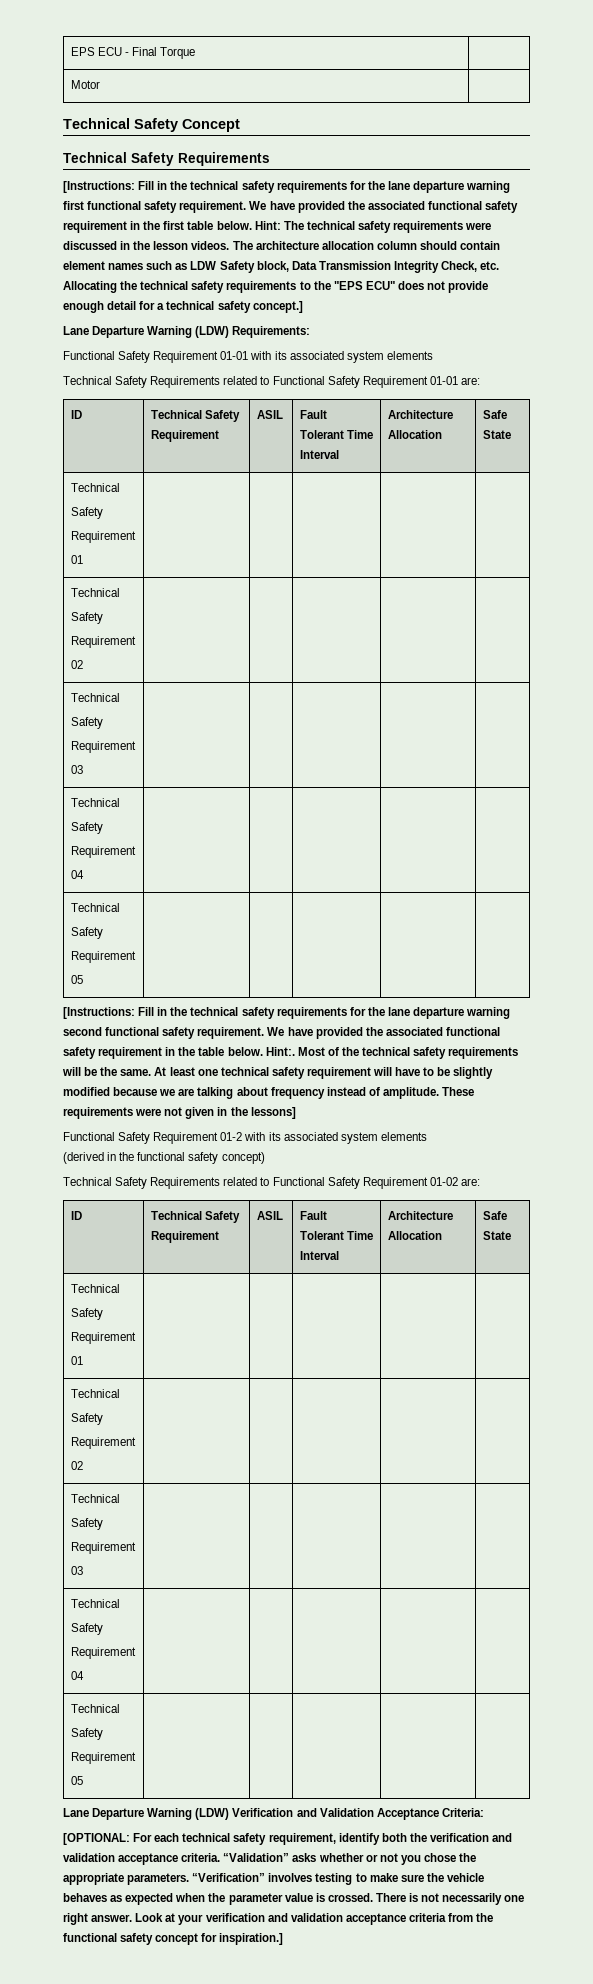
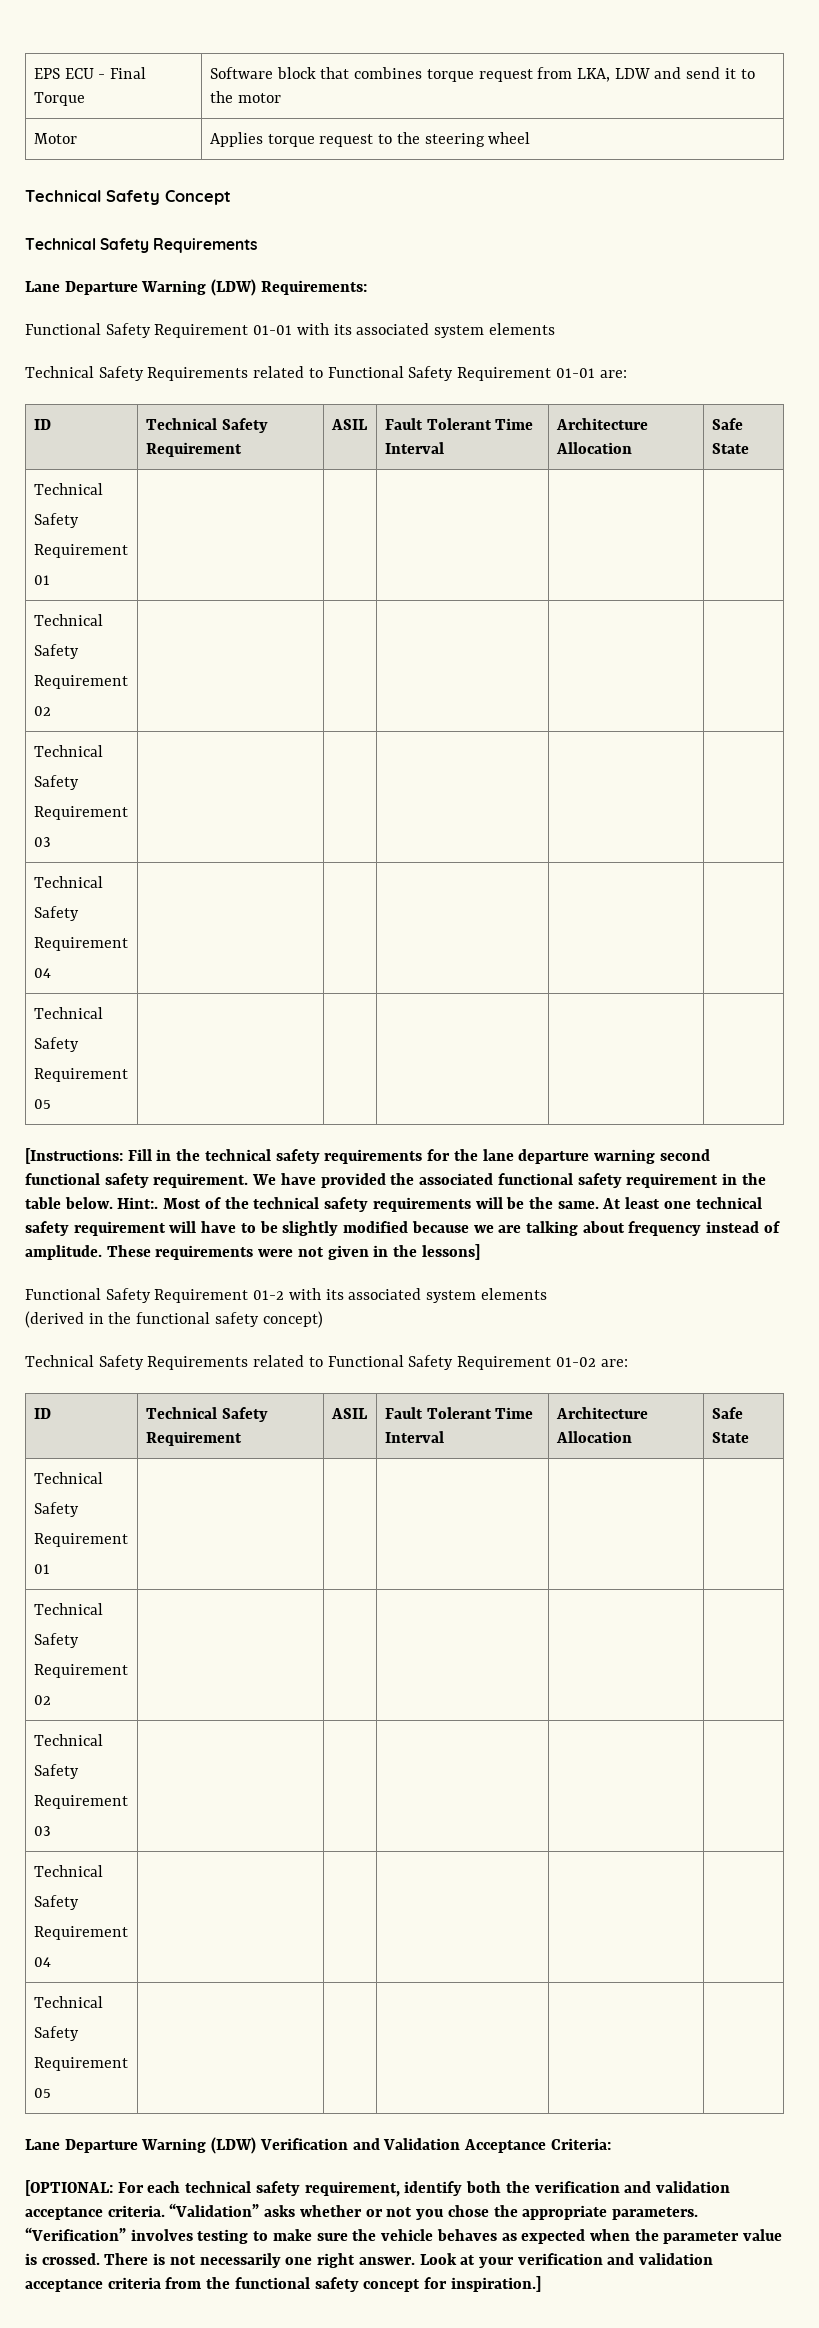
[70,80,100,89] // Motor | -> [209,67,755,82] [209,91,281,103] [33,133,77,144] [209,132,531,147] Software block that combines torque request from LKA, LDW and send it to the motor // Motor | Applies torque request to the steering wheel
[63,181,511,193] [63,201,519,213] [63,221,492,233] [63,241,501,250] [63,261,500,273] [63,281,489,293] [63,301,303,313] // [Instructions: Fill in the technical safety requirements for the lane departure warning first functional safety requirement. We have provided the associated functional safety requirement in the first table below. Hint: The technical safety requirements were discussed in the lesson videos. The architecture allocation column should contain element names such as LDW Safety block, Data Transmission Integrity Check, etc. Allocating the technical safety requirements to the "EPS ECU" does not provide enough detail for a technical safety concept.] -> (258, 245) none

